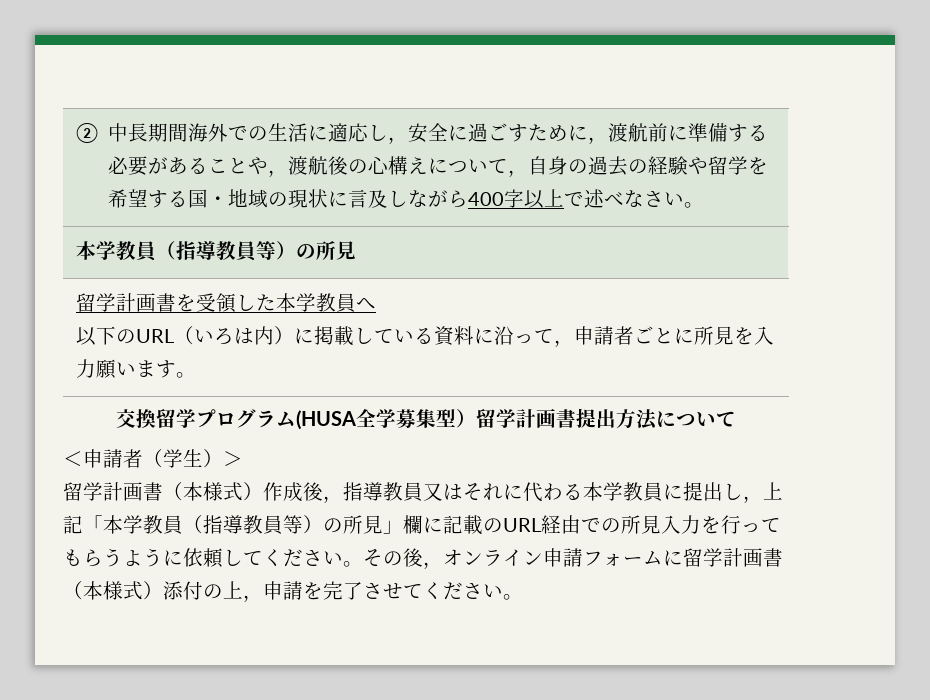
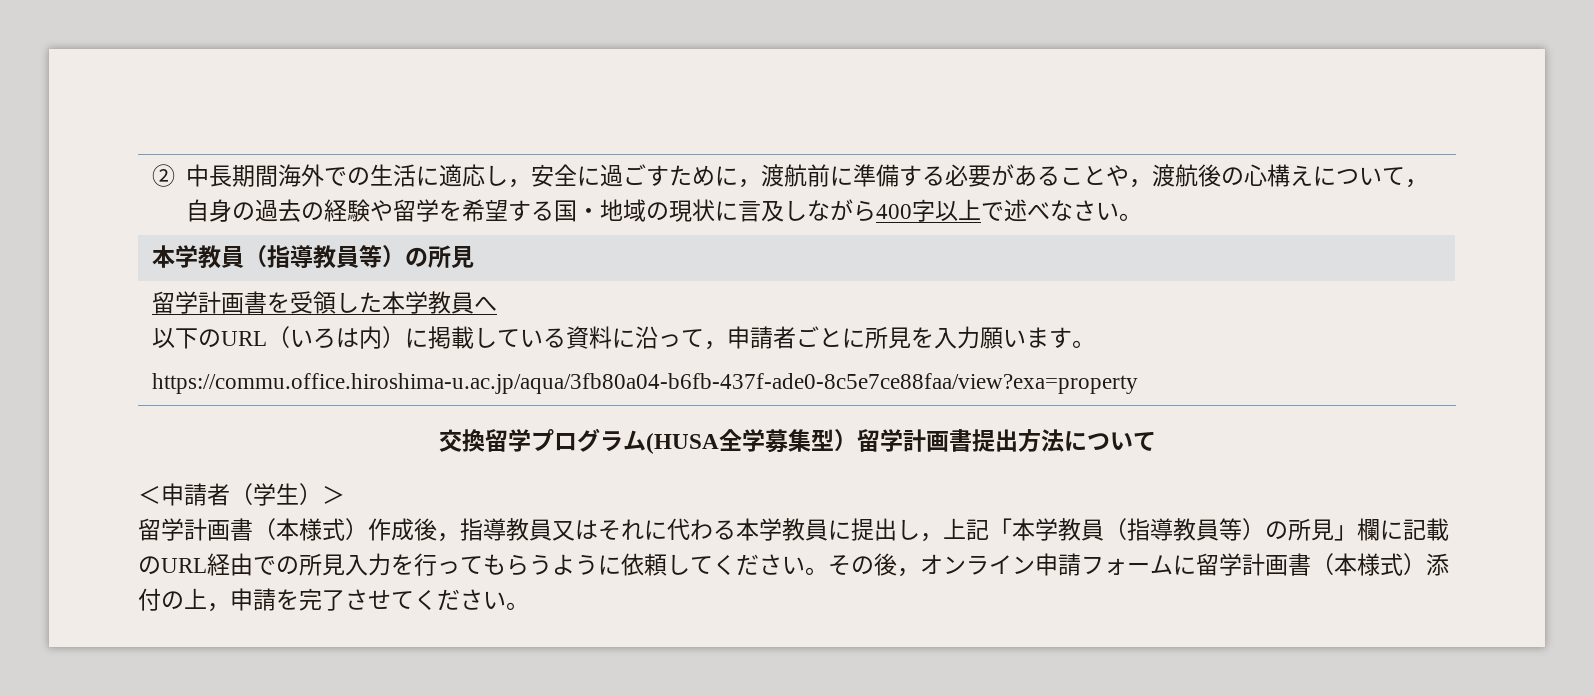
(196, 375) none -> [151,373,1138,394] // https://commu.office.hiroshima-u.ac.jp/aqua/3fb80a04-b6fb-437f-ade0-8c5e7ce88faa/view?exa=property

